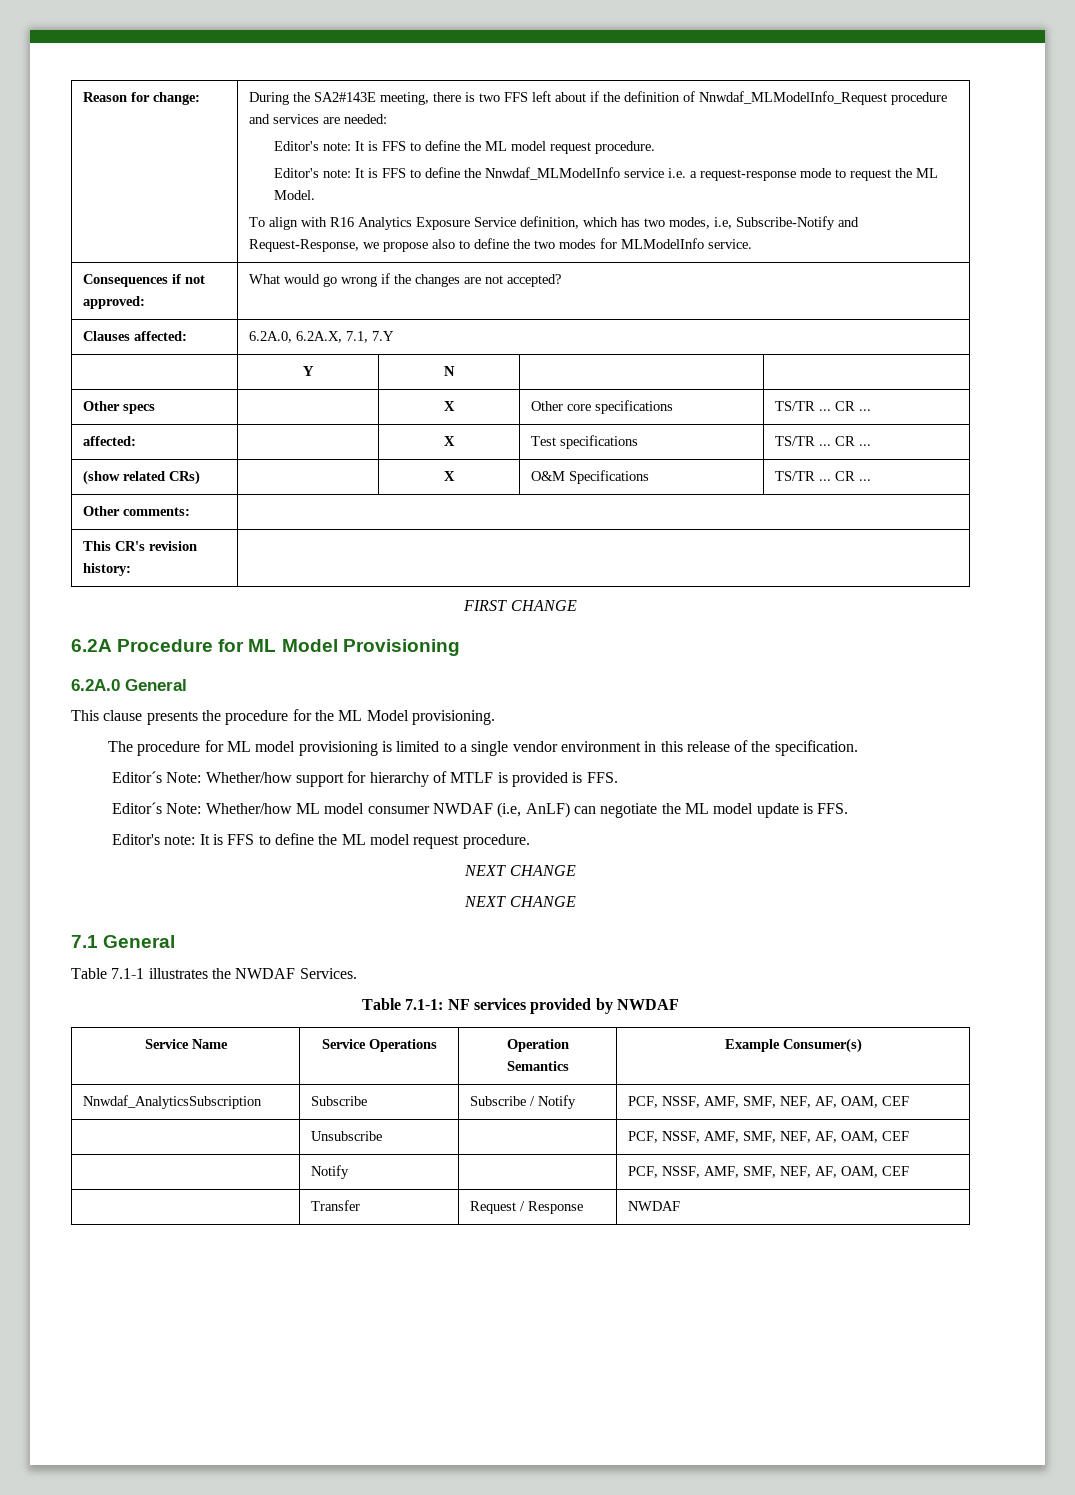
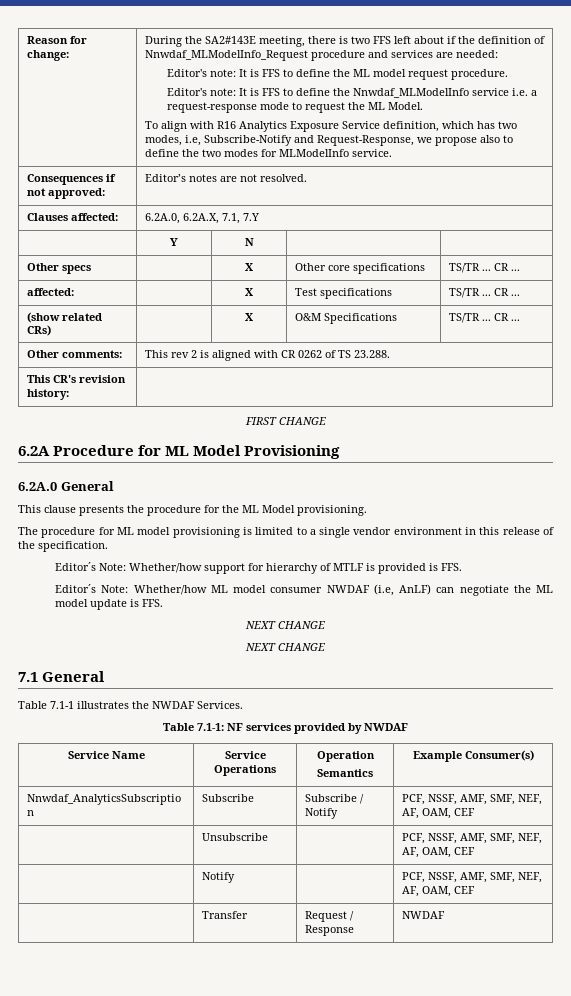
[249,273,461,287] What would go wrong if the changes -> [144,174,217,182] Editor’s notes
[507,274,562,287] accepted? -> [259,174,307,182] resolved.
(191, 511) none -> [144,350,390,361] This rev 2 is aligned with CR 0262 of TS 23.288.
[112,833,530,849] // Editor's note: It is FFS to define the ML model request procedure. -> (164, 603) none

